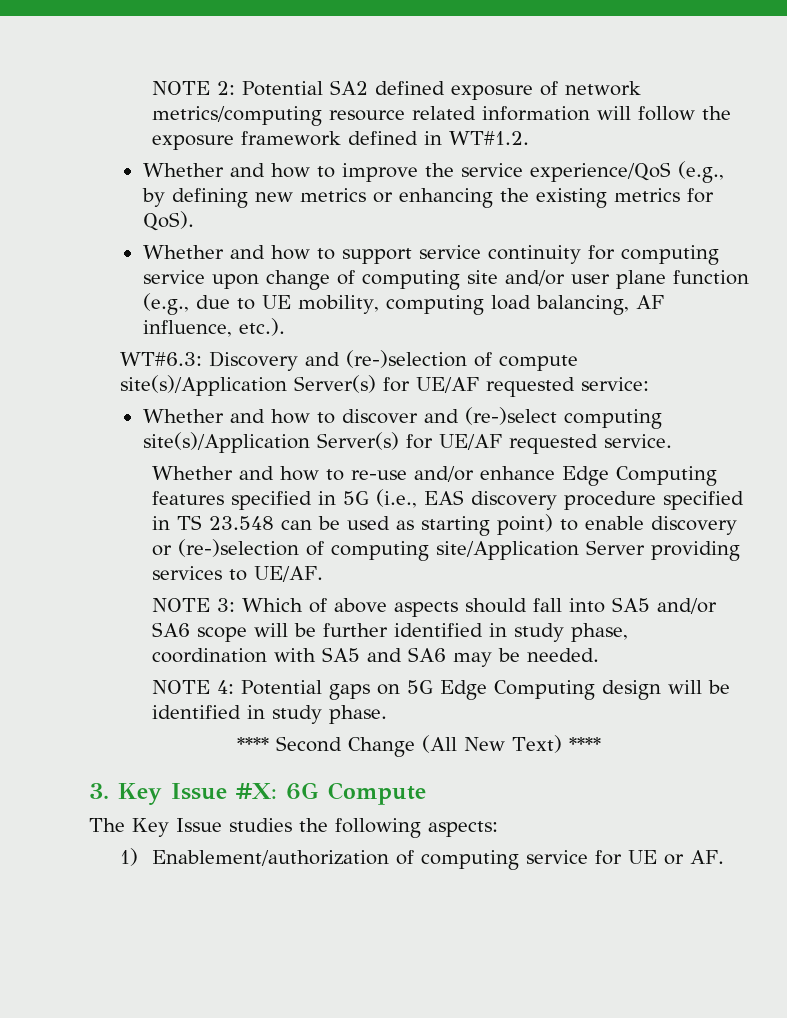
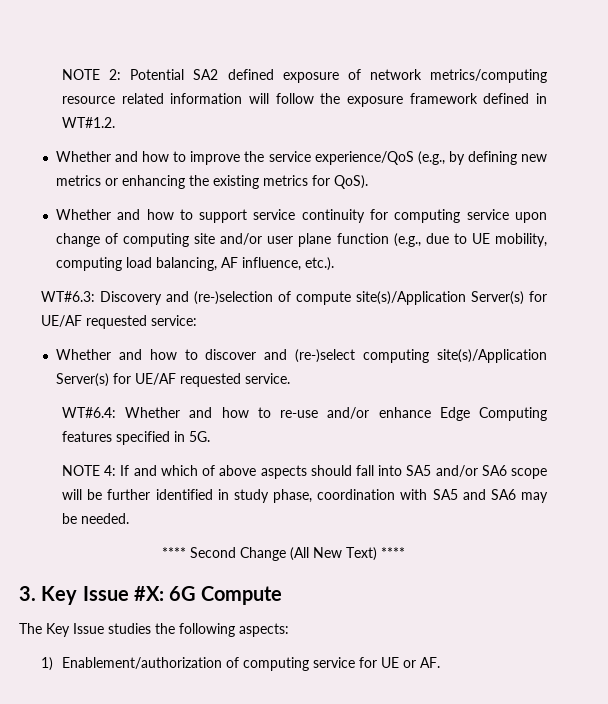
(672, 441) none -> [62,407,117,418] WT#6.4:
[342,489,744,510] [151,514,737,536] [151,539,740,561] [151,566,323,582] [151,598,303,612] 5G (i.e., EAS discovery procedure specified in TS 23.548 can be used as starting point) to enable discovery or (re-)selection of computing site/Application Server providing services to UE/AF. // NOTE 3: Which -> [189,431,211,442] [62,465,198,476] 5G. // NOTE 4: If and which
[151,680,730,700] [151,705,387,724] // NOTE 4: Potential gaps on 5G Edge Computing design will be identified in study phase. -> (130, 518) none

